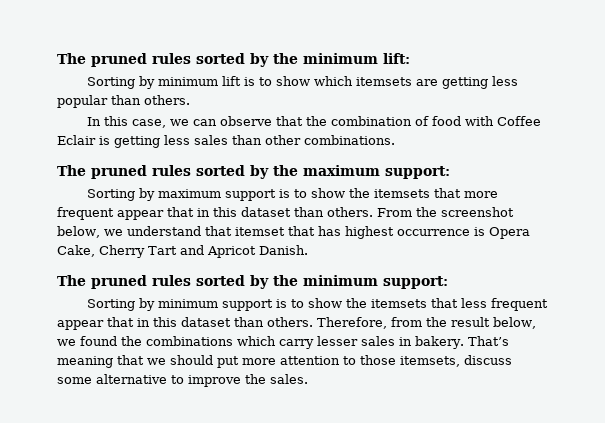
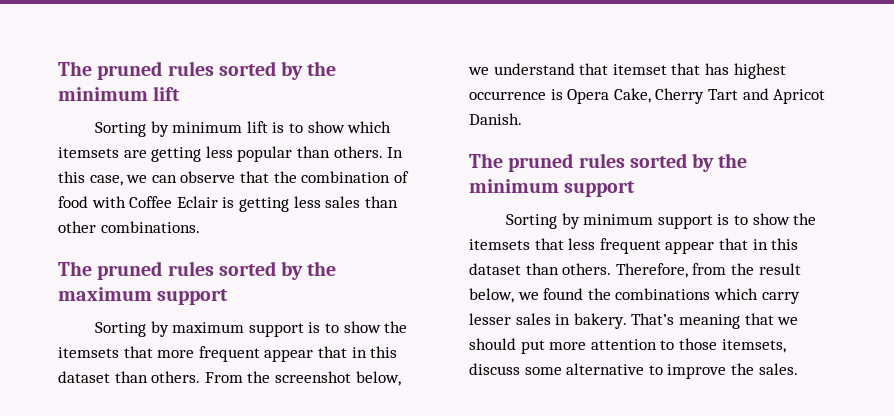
[57,53,410,67] The pruned rules sorted by the minimum lift: -> [58,61,337,80] [58,86,181,101] The pruned rules sorted by the minimum lift
(190, 100) // -> (383, 152) none
[385,166,450,179] support: -> [157,289,229,305] support
[383,276,448,289] support: -> [564,181,636,197] support

